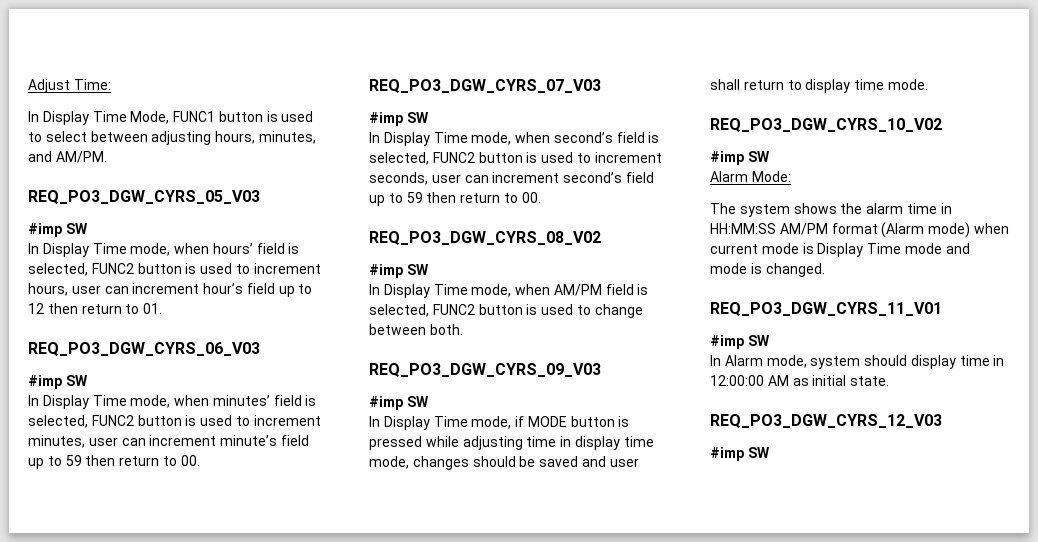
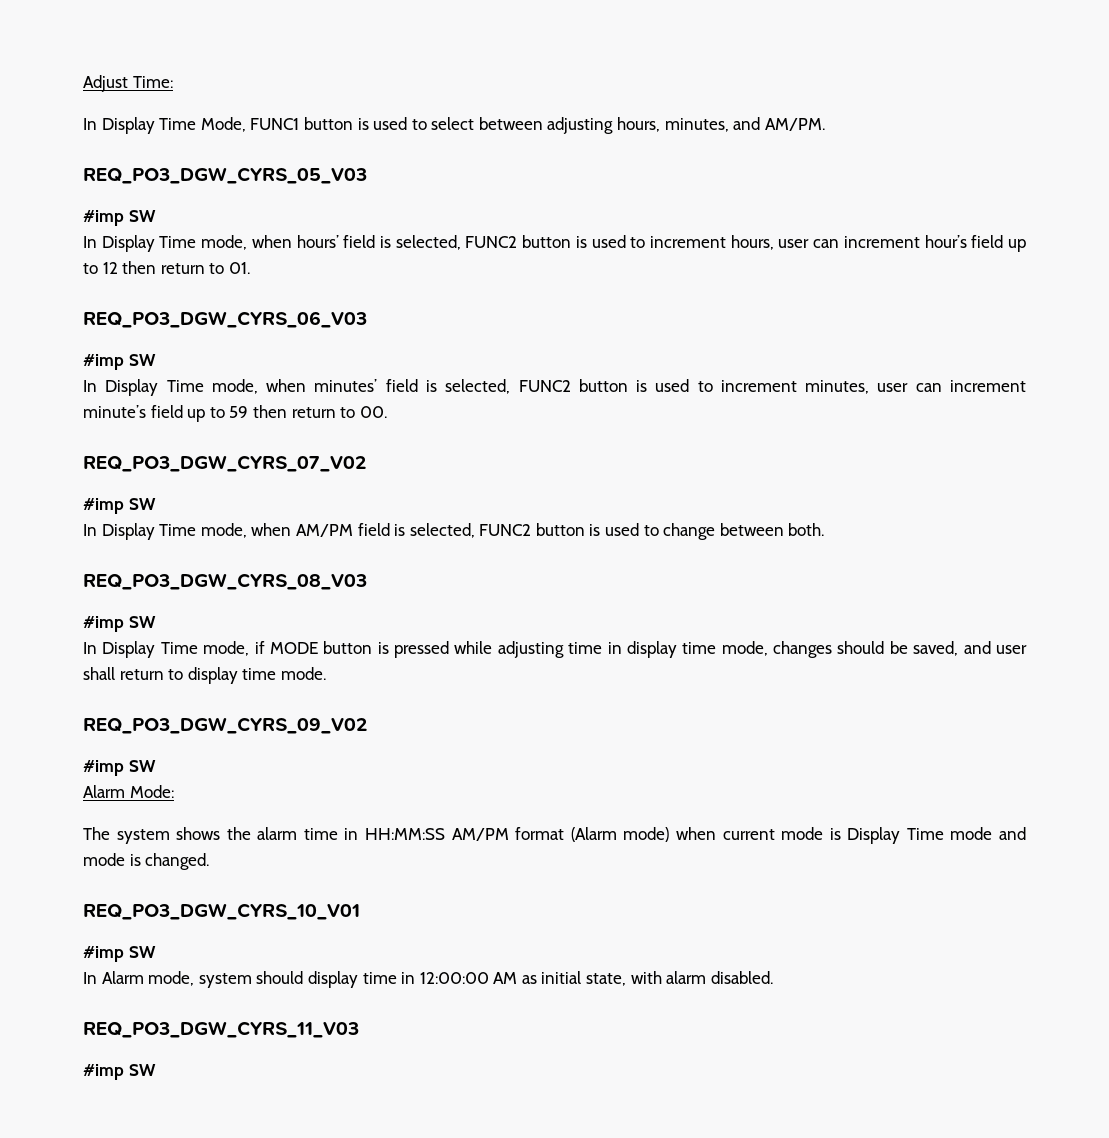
[369,79,601,93] [369,112,429,126] [369,132,660,146] [369,152,662,165] [369,172,654,185] [369,192,541,206] [369,231,601,245] REQ_PO3_DGW_CYRS_07_V03 // #imp SW // In Display Time mode, when second’s field is selected, FUNC2 button is used to increment seconds, user can increment second’s field up to 59 then return to 00. // REQ_PO3_DGW_CYRS_08_V02 -> [83,455,366,472] REQ_PO3_DGW_CYRS_07_V02
[369,363,601,377] REQ_PO3_DGW_CYRS_09_V03 -> [83,573,367,590] REQ_PO3_DGW_CYRS_08_V03
[539,456,579,467] saved -> [913,641,959,656] saved,
[710,118,942,132] REQ_PO3_DGW_CYRS_10_V02 -> [83,717,367,734] REQ_PO3_DGW_CYRS_09_V02
[710,302,942,316] REQ_PO3_DGW_CYRS_11_V01 -> [83,903,360,920] REQ_PO3_DGW_CYRS_10_V01
[850,376,890,386] [710,414,942,428] state. // REQ_PO3_DGW_CYRS_12_V03 -> [586,971,773,986] [83,1021,359,1038] state, with alarm disabled. // REQ_PO3_DGW_CYRS_11_V03

